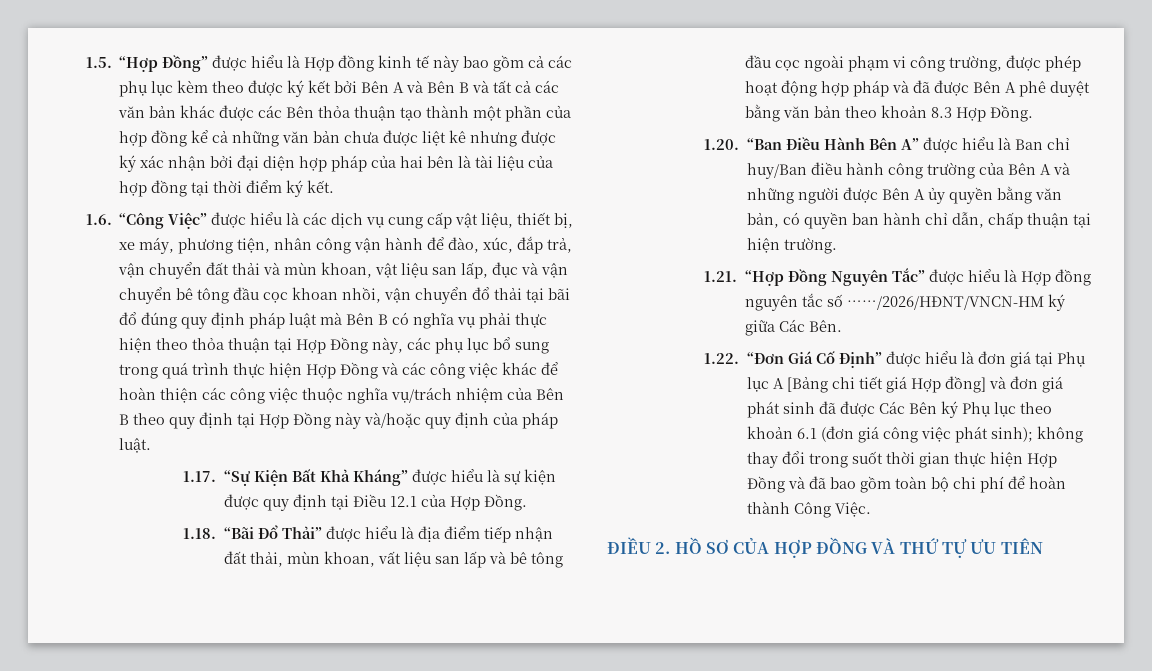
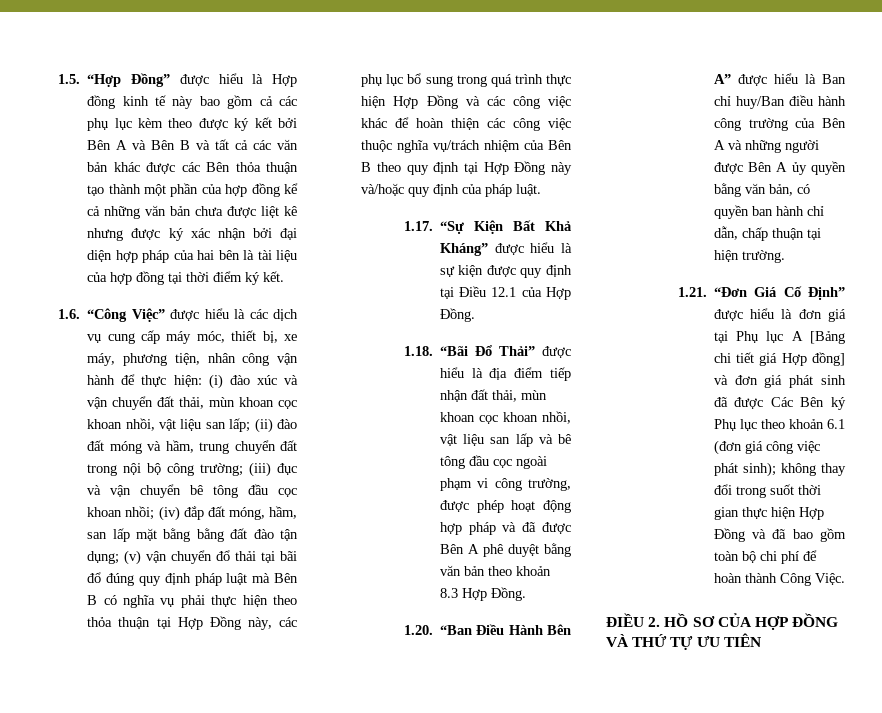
[455,213,514,228] vật liệu, -> [166,331,225,344] máy móc,
[448,236,573,254] [118,261,489,279] đào, xúc, đắp trả, vận chuyển đất thải và mùn khoan, vật liệu san lấp, -> [141,374,298,389] [87,396,297,410] [87,418,297,433] [87,440,297,454] [87,462,272,477] thực hiện: (i) đào xúc và vận chuyển đất thải, mùn khoan cọc khoan nhồi, vật liệu san lấp; (ii) đào đất móng và hầm, trung chuyển đất trong nội bộ công trường; (iii)
[342,287,382,303] nhồi, -> [125,506,297,521] [87,528,298,542] [87,550,142,565] nhồi; (iv) đắp đất móng, hầm, san lấp mặt bằng bằng đất đào tận dụng; (v)
[323,551,401,567] khoan, vất -> [439,411,571,424] [439,434,457,446] khoan cọc khoan nhồi, vật
[744,268,1091,286] [744,293,1065,311] [744,319,842,336] [704,353,740,364] “Hợp Đồng Nguyên Tắc” được hiểu là Hợp đồng nguyên tắc số ……/2026/HĐNT/VNCN-HM ký giữa Các Bên. // 1.22. -> (707, 292) none

